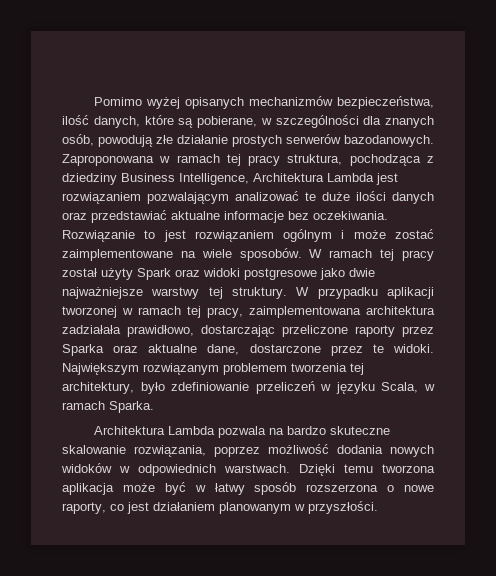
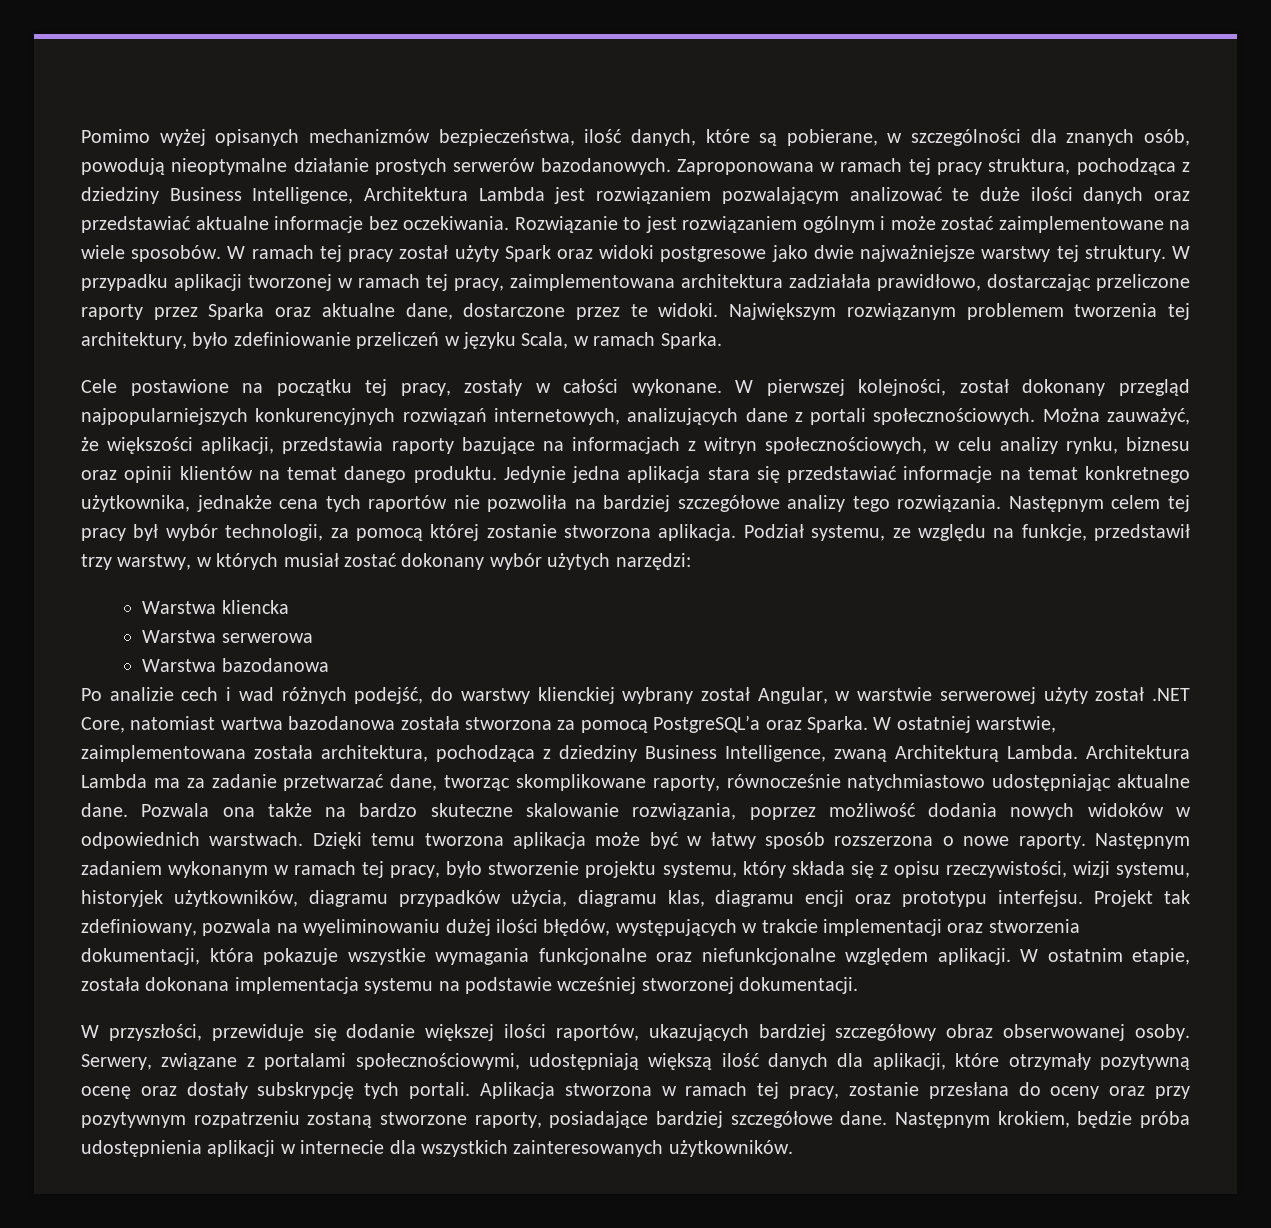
[156,135,173,144] złe -> [171,158,288,175] nieoptymalne
[93,426,266,438] Architektura Lambda pozwala -> [81,379,1190,396] [81,408,1190,425] [81,437,1190,454] [81,466,1190,483] [81,495,1190,512] [81,524,1190,541] [81,553,691,570] [142,600,289,614] [142,630,313,643] [142,658,329,672] [81,687,1190,704] [81,715,1057,733] [81,745,1190,762] [81,774,1190,791] [81,803,312,817] Cele postawione na początku tej pracy, zostały w całości wykonane. W pierwszej kolejności, został dokonany przegląd najpopularniejszych konkurencyjnych rozwiązań internetowych, analizujących dane z portali społecznościowych. Można zauważyć, że większości aplikacji, przedstawia raporty bazujące na informacjach z witryn społecznościowych, w celu analizy rynku, biznesu oraz opinii klientów na temat danego produktu. Jedynie jedna aplikacja stara się przedstawiać informacje na temat konkretnego użytkownika, jednakże cena tych raportów nie pozwoliła na bardziej szczegółowe analizy tego rozwiązania. Następnym celem tej pracy był wybór technologii, za pomocą której zostanie stworzona aplikacja. Podział systemu, ze względu na funkcje, przedstawił trzy warstwy, w których musiał zostać dokonany wybór użytych narzędzi: // Warstwa kliencka // Warstwa serwerowa // Warstwa bazodanowa // Po analizie cech i wad różnych podejść, do warstwy klienckiej wybrany został Angular, w warstwie serwerowej użyty został .NET Core, natomiast wartwa bazodanowa została stworzona za pomocą PostgreSQL’a oraz Sparka. W ostatniej warstwie, zaimplementowana została architektura, pochodząca z dziedziny Business Intelligence, zwaną Architekturą Lambda. Architektura Lambda ma za zadanie przetwarzać dane, tworząc skomplikowane raporty, równocześnie natychmiastowo udostępniając aktualne dane. Pozwala ona także
[62,501,378,514] raporty, co jest działaniem planowanym w przyszłości. -> [1018,833,1190,849] [81,861,1190,878] [81,890,1190,907] [81,919,1080,936] [81,948,1190,965] [81,977,859,994] [81,1024,1190,1041] [81,1053,1190,1070] [81,1082,1191,1099] [81,1111,1190,1128] [81,1140,793,1157] raporty. Następnym zadaniem wykonanym w ramach tej pracy, było stworzenie projektu systemu, który składa się z opisu rzeczywistości, wizji systemu, historyjek użytkowników, diagramu przypadków użycia, diagramu klas, diagramu encji oraz prototypu interfejsu. Projekt tak zdefiniowany, pozwala na wyeliminowaniu dużej ilości błędów, występujących w trakcie implementacji oraz stworzenia dokumentacji, która pokazuje wszystkie wymagania funkcjonalne oraz niefunkcjonalne względem aplikacji. W ostatnim etapie, została dokonana implementacja systemu na podstawie wcześniej stworzonej dokumentacji. // W przyszłości, przewiduje się dodanie większej ilości raportów, ukazujących bardziej szczegółowy obraz obserwowanej osoby. Serwery, związane z portalami społecznościowymi, udostępniają większą ilość danych dla aplikacji, które otrzymały pozytywną ocenę oraz dostały subskrypcję tych portali. Aplikacja stworzona w ramach tej pracy, zostanie przesłana do oceny oraz przy pozytywnym rozpatrzeniu zostaną stworzone raporty, posiadające bardziej szczegółowe dane. Następnym krokiem, będzie próba udostępnienia aplikacji w internecie dla wszystkich zainteresowanych użytkowników.

